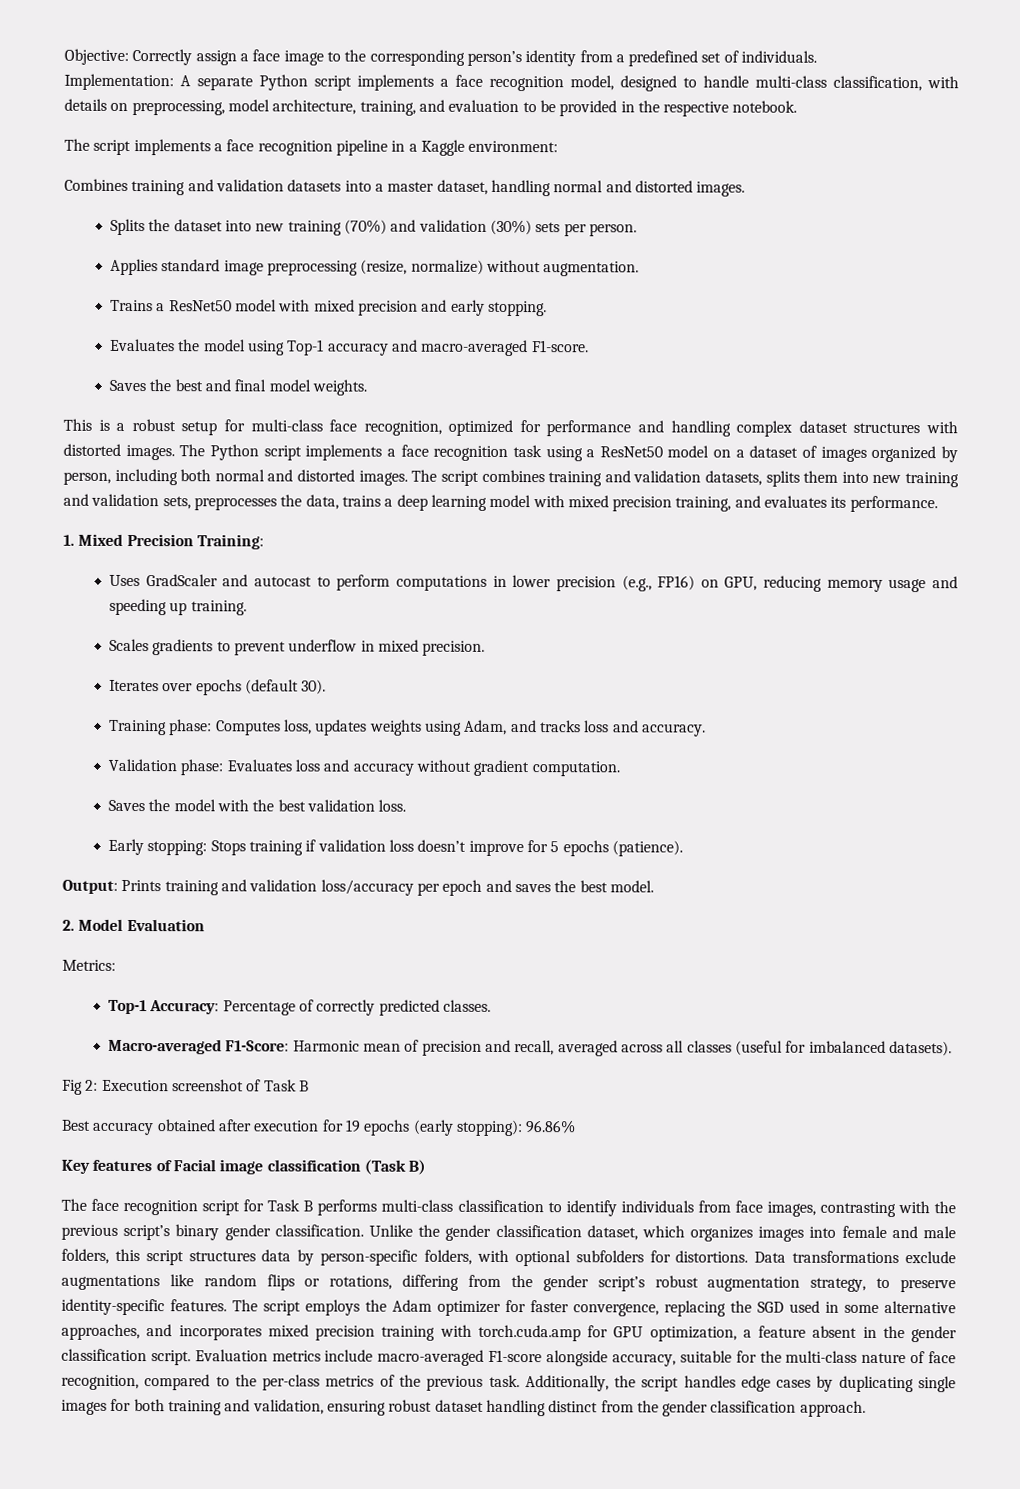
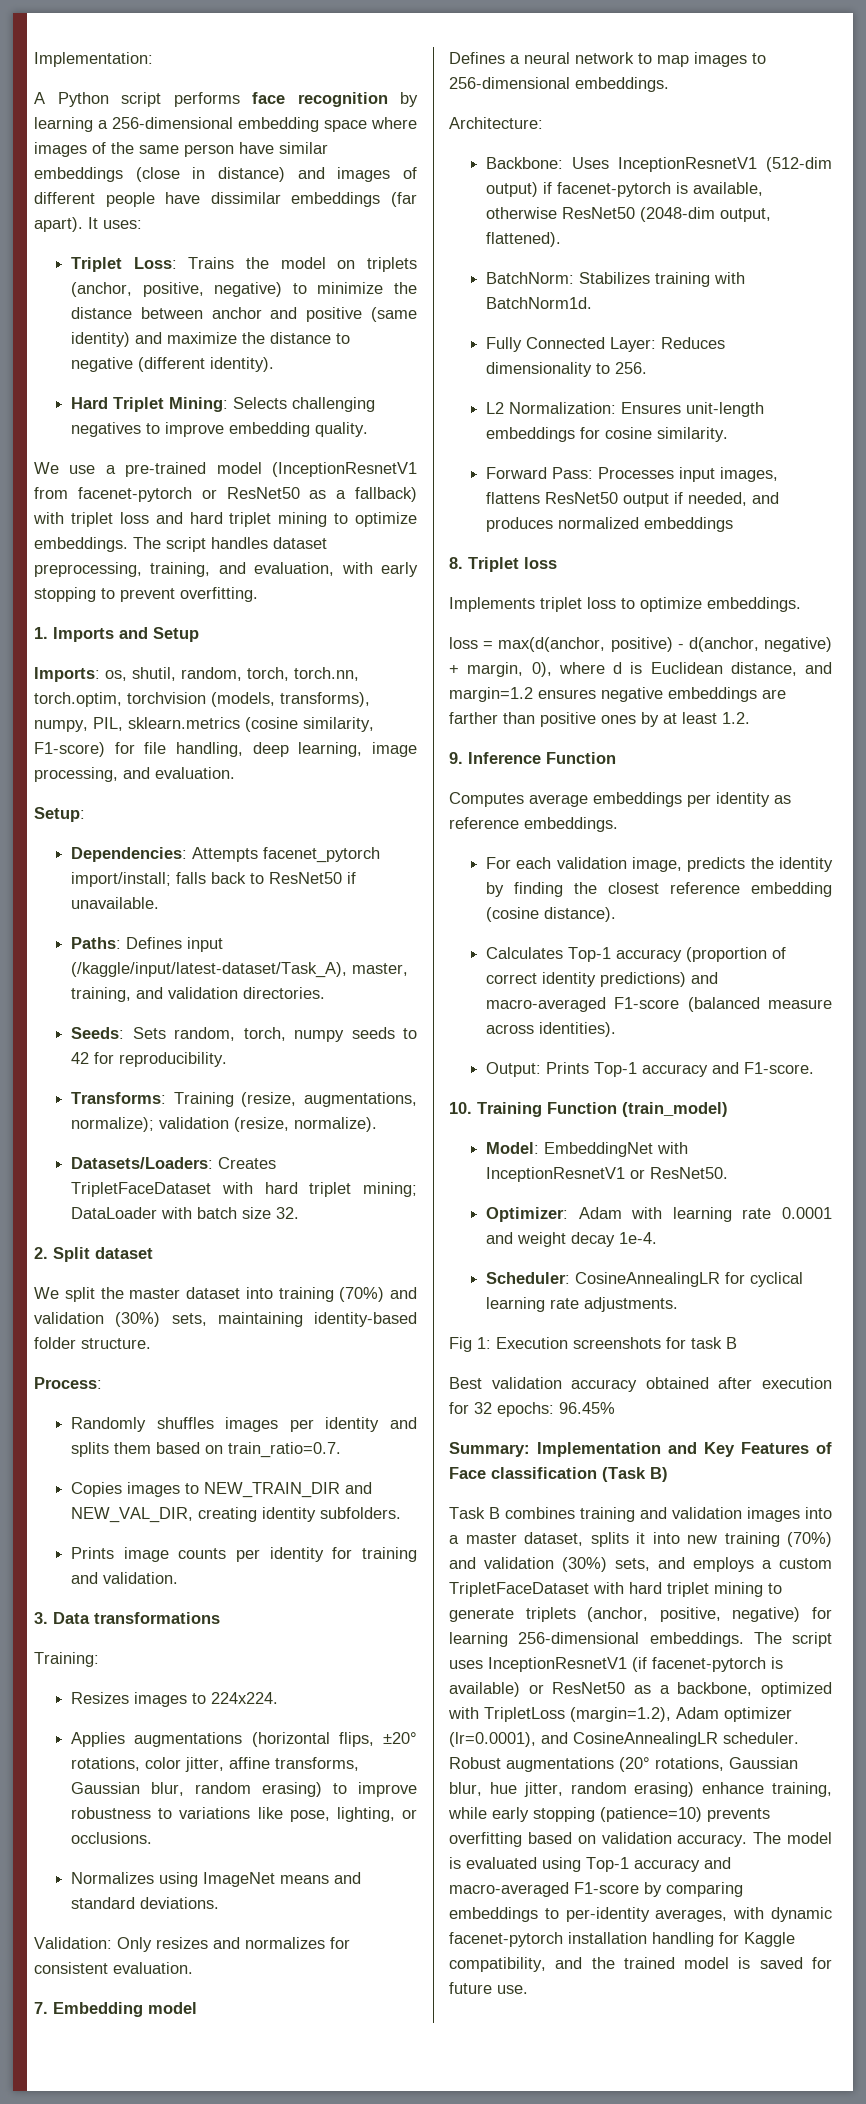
[64,48,818,67] [64,73,959,92] [64,98,798,117] [64,138,559,156] [64,178,342,196] Objective: Correctly assign a face image to the corresponding person’s identity from a predefined set of individuals. // Implementation: A separate Python script implements a face recognition model, designed to handle multi-class classification, with details on preprocessing, model architecture, training, and evaluation to be provided in the respective notebook. // The script implements a face recognition pipeline in a Kaggle environment: // Combines training and validation datasets -> [34,52,153,67] [34,92,418,107] [34,117,417,132] [34,142,328,157] [34,167,418,182] [34,192,417,207] [34,217,142,232] [71,257,417,272] [71,282,417,297] [71,307,417,322] [71,332,351,347] [71,357,275,372] [71,397,376,412] [71,422,369,437] [34,462,417,477] [34,487,417,502] [33,512,417,527] [34,537,327,552] [34,562,418,577] [34,587,258,602] [34,627,199,642] [34,667,359,682] [34,692,370,707] [34,717,374,732] [34,742,417,757] [34,767,235,782] [34,807,85,822] [71,847,381,863] [71,872,357,887] [71,897,160,909] [71,937,224,952] [71,962,409,978] [71,987,326,1002] [71,1027,418,1042] [71,1052,228,1067] [71,1092,417,1107] [71,1117,378,1132] [71,1157,277,1169] [71,1182,417,1197] [71,1207,300,1219] [34,1247,153,1262] [34,1287,417,1302] [34,1312,417,1327] [34,1337,151,1349] [34,1377,102,1389] [71,1417,417,1432] [71,1442,342,1458] [71,1482,373,1498] [71,1507,402,1523] [71,1547,417,1562] [71,1572,179,1584] [34,1612,220,1624] [34,1652,99,1667] [71,1692,279,1707] [71,1732,417,1747] [71,1757,360,1772] [71,1782,418,1797] [71,1807,417,1822] [71,1832,153,1844] [71,1872,362,1887] [71,1897,220,1909] [34,1937,350,1952] [34,1962,193,1974] [34,2002,197,2017] [449,52,766,67] [449,77,669,92] [449,117,543,129] [486,157,832,172] [486,182,764,197] [486,207,772,222] [486,232,562,247] [486,272,746,287] [486,297,593,309] [486,337,726,352] [486,362,648,377] [486,402,765,417] [486,427,729,442] [486,467,779,482] [486,492,780,507] [486,517,734,532] [449,557,557,572] [449,597,801,612] [449,637,832,652] [449,662,832,677] [449,687,786,702] [449,712,750,727] [449,752,616,764] [449,792,791,807] [449,817,618,832] [486,857,833,872] [486,882,832,897] [486,907,617,922] [486,947,787,962] [486,972,719,987] [486,997,832,1012] [486,1022,617,1037] [486,1062,815,1077] [449,1102,728,1117] [486,1142,689,1157] [486,1167,729,1182] [486,1207,832,1222] [486,1232,658,1247] [486,1272,804,1287] [486,1297,679,1312] [449,1337,737,1352] [449,1377,832,1392] [449,1402,615,1417] [449,1442,832,1457] [449,1467,668,1482] [449,1507,800,1522] Implementation: // A Python script performs face recognition by learning a 256-dimensional embedding space where images of the same person have similar embeddings (close in distance) and images of different people have dissimilar embeddings (far apart). It uses: // Triplet Loss: Trains the model on triplets (anchor, positive, negative) to minimize the distance between anchor and positive (same identity) and maximize the distance to negative (different identity). // Hard Triplet Mining: Selects challenging negatives to improve embedding quality. // We use a pre-trained model (InceptionResnetV1 from facenet-pytorch or ResNet50 as a fallback) with triplet loss and hard triplet mining to optimize embeddings. The script handles dataset preprocessing, training, and evaluation, with early stopping to prevent overfitting. // 1. Imports and Setup // Imports: os, shutil, random, torch, torch.nn, torch.optim, torchvision (models, transforms), numpy, PIL, sklearn.metrics (cosine similarity, F1-score) for file handling, deep learning, image processing, and evaluation. // Setup: // Dependencies: Attempts facenet_pytorch import/install; falls back to ResNet50 if unavailable. // Paths: Defines input (/kaggle/input/latest-dataset/Task_A), master, training, and validation directories. // Seeds: Sets random, torch, numpy seeds to 42 for reproducibility. // Transforms: Training (resize, augmentations, normalize); validation (resize, normalize). // Datasets/Loaders: Creates TripletFaceDataset with hard triplet mining; DataLoader with batch size 32. // 2. Split dataset // We split the master dataset into training (70%) and validation (30%) sets, maintaining identity-based folder structure. // Process: // Randomly shuffles images per identity and splits them based on train_ratio=0.7. // Copies images to NEW_TRAIN_DIR and NEW_VAL_DIR, creating identity subfolders. // Prints image counts per identity for training and validation. // 3. Data transformations // Training: // Resizes images to 224x224. // Applies augmentations (horizontal flips, ±20° rotations, color jitter, affine transforms, Gaussian blur, random erasing) to improve robustness to variations like pose, lighting, or occlusions. // Normalizes using ImageNet means and standard deviations. // Validation: Only resizes and normalizes for consistent evaluation. // 7. Embedding model // Defines a neural network to map images to 256-dimensional embeddings. // Architecture: // Backbone: Uses InceptionResnetV1 (512-dim output) if facenet-pytorch is available, otherwise ResNet50 (2048-dim output, flattened). // BatchNorm: Stabilizes training with BatchNorm1d. // Fully Connected Layer: Reduces dimensionality to 256. // L2 Normalization: Ensures unit-length embeddings for cosine similarity. // Forward Pass: Processes input images, flattens ResNet50 output if needed, and produces normalized embeddings // 8. Triplet loss // Implements triplet loss to optimize embeddings. // loss = max(d(anchor, positive) - d(anchor, negative) + margin, 0), where d is Euclidean distance, and margin=1.2 ensures negative embeddings are farther than positive ones by at least 1.2. // 9. Inference Function // Computes average embeddings per identity as reference embeddings. // For each validation image, predicts the identity by finding the closest reference embedding (cosine distance). // Calculates Top-1 accuracy (proportion of correct identity predictions) and macro-averaged F1-score (balanced measure across identities). // Output: Prints Top-1 accuracy and F1-score. // 10. Training Function (train_model) // Model: EmbeddingNet with InceptionResnetV1 or ResNet50. // Optimizer: Adam with learning rate 0.0001 and weight decay 1e-4. // Scheduler: CosineAnnealingLR for cyclical learning rate adjustments. // Fig 1: Execution screenshots for task B // Best validation accuracy obtained after execution for 32 epochs: 96.45% // Summary: Implementation and Key Features of Face classification (Task B) // Task B combines training and validation images
[490,179,746,197] [110,218,223,236] handling normal and distorted images. // Splits the dataset -> [590,1532,645,1547] splits it
[535,222,637,237] [110,258,640,277] [110,299,547,317] [110,338,246,352] sets per person. // Applies standard image preprocessing (resize, normalize) without augmentation. // Trains a ResNet50 model with mixed precision and early stopping. // Evaluates the model -> [615,1557,832,1572] [449,1582,782,1597] [449,1607,832,1622] [449,1632,832,1647] [449,1657,783,1672] [449,1682,832,1697] [448,1707,792,1722] [449,1732,799,1747] [449,1757,798,1772] [449,1782,832,1797] [448,1807,770,1822] [449,1832,832,1847] [449,1857,537,1869] sets, and employs a custom TripletFaceDataset with hard triplet mining to generate triplets (anchor, positive, negative) for learning 256-dimensional embeddings. The script uses InceptionResnetV1 (if facenet-pytorch is available) or ResNet50 as a backbone, optimized with TripletLoss (margin=1.2), Adam optimizer (lr=0.0001), and CosineAnnealingLR scheduler. Robust augmentations (20° rotations, Gaussian blur, hue jitter, random erasing) enhance training, while early stopping (patience=10) prevents overfitting based on validation accuracy. The model is evaluated
[531,340,589,353] [109,379,367,396] [63,418,959,437] [63,443,958,463] [63,468,959,488] [63,493,938,513] [63,533,264,550] [109,574,959,593] [109,598,247,616] [109,638,486,656] [109,679,327,696] [109,719,706,737] [108,758,620,777] [108,799,407,812] [108,838,683,857] [62,879,654,896] [62,918,205,932] [62,959,116,971] [108,999,491,1016] [108,1038,952,1057] [62,1079,309,1095] [61,1119,577,1137] [61,1159,427,1175] [61,1198,956,1218] [61,1224,956,1242] [61,1248,957,1267] [61,1274,957,1293] [61,1298,956,1317] [61,1323,957,1343] [61,1348,957,1367] [61,1374,957,1393] [61,1398,866,1417] F1-score. // Saves the best and final model weights. // This is a robust setup for multi-class face recognition, optimized for performance and handling complex dataset structures with distorted images. The Python script implements a face recognition task using a ResNet50 model on a dataset of images organized by person, including both normal and distorted images. The script combines training and validation datasets, splits them into new training and validation sets, preprocesses the data, trains a deep learning model with mixed precision training, and evaluates its performance. // 1. Mixed Precision Training: // Uses GradScaler and autocast to perform computations in lower precision (e.g., FP16) on GPU, reducing memory usage and speeding up training. // Scales gradients to prevent underflow in mixed precision. // Iterates over epochs (default 30). // Training phase: Computes loss, updates weights using Adam, and tracks loss and accuracy. // Validation phase: Evaluates loss and accuracy without gradient computation. // Saves the model with the best validation loss. // Early stopping: Stops training if validation loss doesn’t improve for 5 epochs (patience). // Output: Prints training and validation loss/accuracy per epoch and saves the best model. // 2. Model Evaluation // Metrics: // Top-1 Accuracy: Percentage of correctly predicted classes. // Macro-averaged F1-Score: Harmonic mean of precision and recall, averaged across all classes (useful for imbalanced datasets). // Fig 2: Execution screenshot of Task B // Best accuracy obtained after execution for 19 epochs (early stopping): 96.86% // Key features of Facial image classification (Task B) // The face recognition script for Task B performs multi-class classification to identify individuals from face images, contrasting with the previous script’s binary gender classification. Unlike the gender classification dataset, which organizes images into female and male folders, this script structures data by person-specific folders, with optional subfolders for distortions. Data transformations exclude augmentations like random flips or rotations, differing from the gender script’s robust augmentation strategy, to preserve identity-specific features. The script employs the Adam optimizer for faster convergence, replacing the SGD used in some alternative approaches, and incorporates mixed precision training with torch.cuda.amp for GPU optimization, a feature absent in the gender classification script. Evaluation metrics include macro-averaged F1-score alongside accuracy, suitable for the multi-class nature of face recognition, compared to the per-class metrics of the previous task. Additionally, the script handles edge cases by duplicating single images for both training and validation, ensuring robust dataset handling distinct from the gender classification approach. -> [574,1882,743,1897] [449,1907,832,1922] [449,1932,795,1947] [449,1957,832,1972] [449,1982,528,1994] F1-score by comparing embeddings to per-identity averages, with dynamic facenet-pytorch installation handling for Kaggle compatibility, and the trained model is saved for future use.

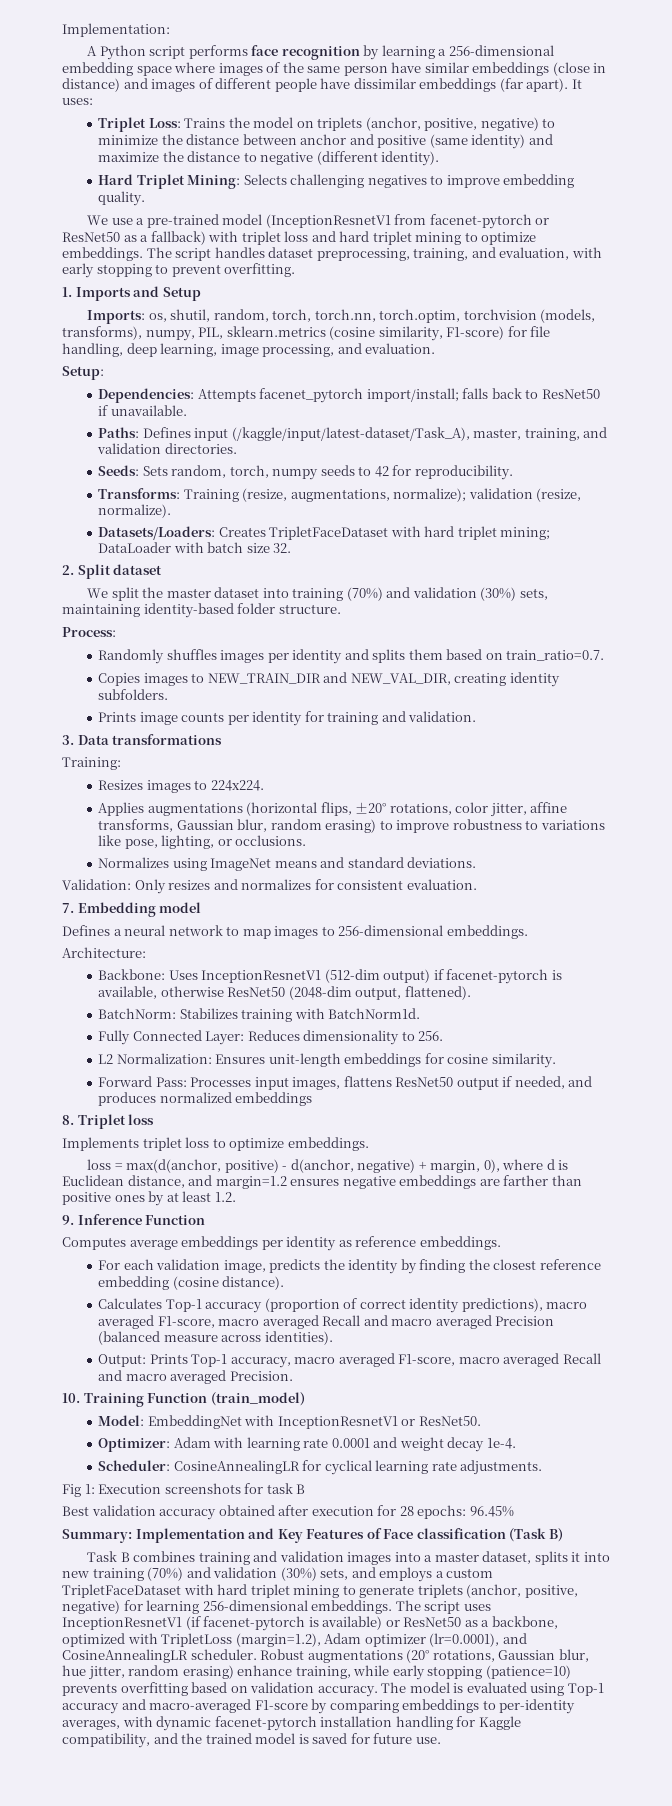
[600,972,719,987] [486,997,680,1012] predictions) and macro-averaged F1-score -> [461,1298,588,1312] [98,1315,555,1329] predictions), macro averaged F1-score, macro averaged Recall and macro averaged Precision
[642,1062,815,1077] accuracy and F1-score. -> [230,1353,601,1368] [98,1370,293,1384] accuracy, macro averaged F1-score, macro averaged Recall and macro averaged Precision.
[474,1402,492,1414] 32 -> [399,1506,414,1516] 28

